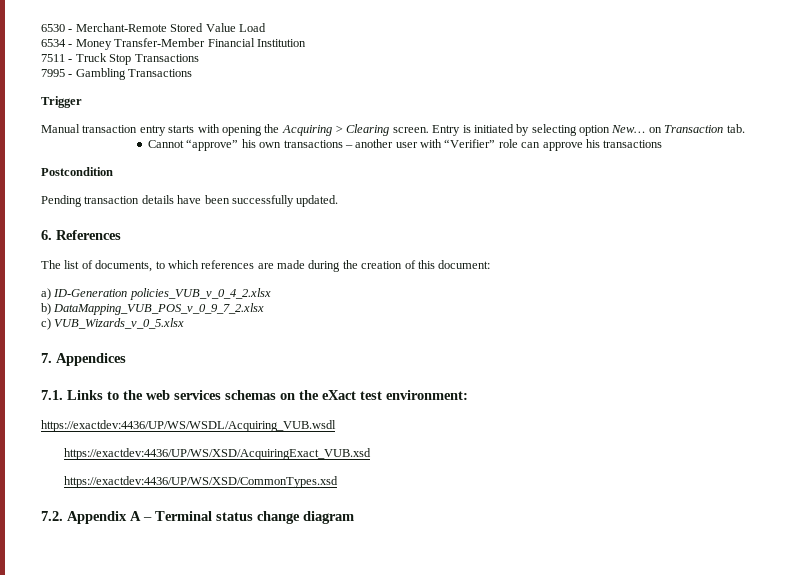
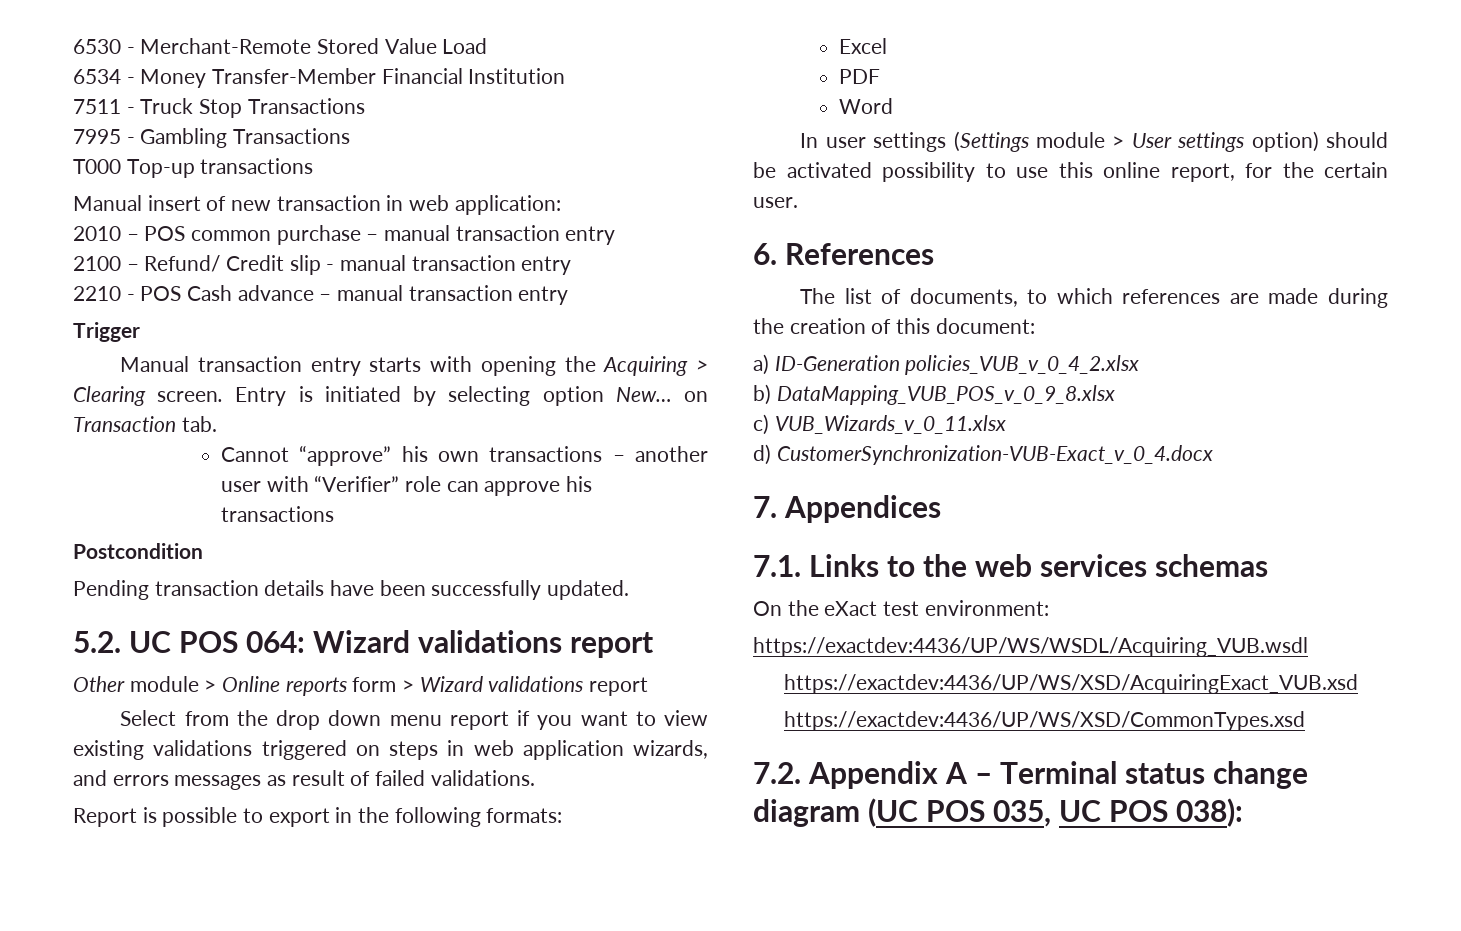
(193, 73) none -> [73,158,314,178] [73,195,561,215] [73,225,616,245] [73,255,572,275] [73,285,569,305] // T000 Top-up transactions // Manual insert of new transaction in web application: // 2010 – POS common purchase – manual transaction entry // 2100 – Refund/ Credit slip - manual transaction entry // 2210 - POS Cash advance – manual transaction entry
(339, 201) none -> [73,630,653,658] [73,676,649,696] [120,710,708,730] [73,740,708,760] [73,770,535,790] [73,807,563,827] [838,38,887,54] [838,69,880,84] [838,98,893,114] [800,131,1388,152] [753,162,1388,182] [753,197,798,208] // 5.2. UC POS 064: Wizard validations report // Other module > Online reports form > Wizard validations report // Select from the drop down menu report if you want to view existing validations triggered on steps in web application wizards, and errors messages as result of failed validations. // Report is possible to export in the following formats: // Excel // PDF // Word // In user settings (Settings module > User settings option) should be activated possibility to use this online report, for the certain user.
[53,303,265,315] DataMapping_VUB_POS_v_0_9_7_2.xlsx -> [776,385,1115,405] DataMapping_VUB_POS_v_0_9_8.xlsx
[54,318,185,329] VUB_Wizards_v_0_5.xlsx -> [774,415,1006,434] [753,444,1213,465] VUB_Wizards_v_0_11.xlsx // d) CustomerSynchronization-VUB-Exact_v_0_4.docx
[280,393,295,400] on -> [753,601,782,616] // On
(354, 517) none -> [867,798,1243,827] (UC POS 035, UC POS 038):

